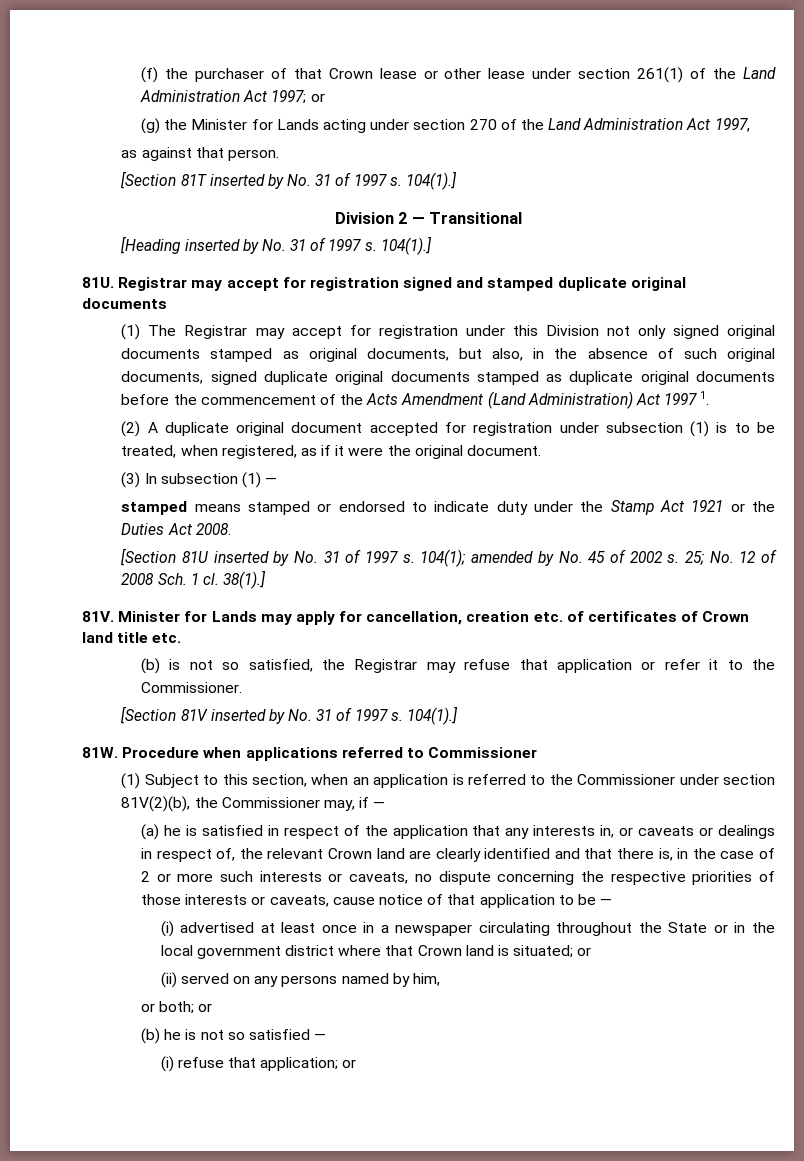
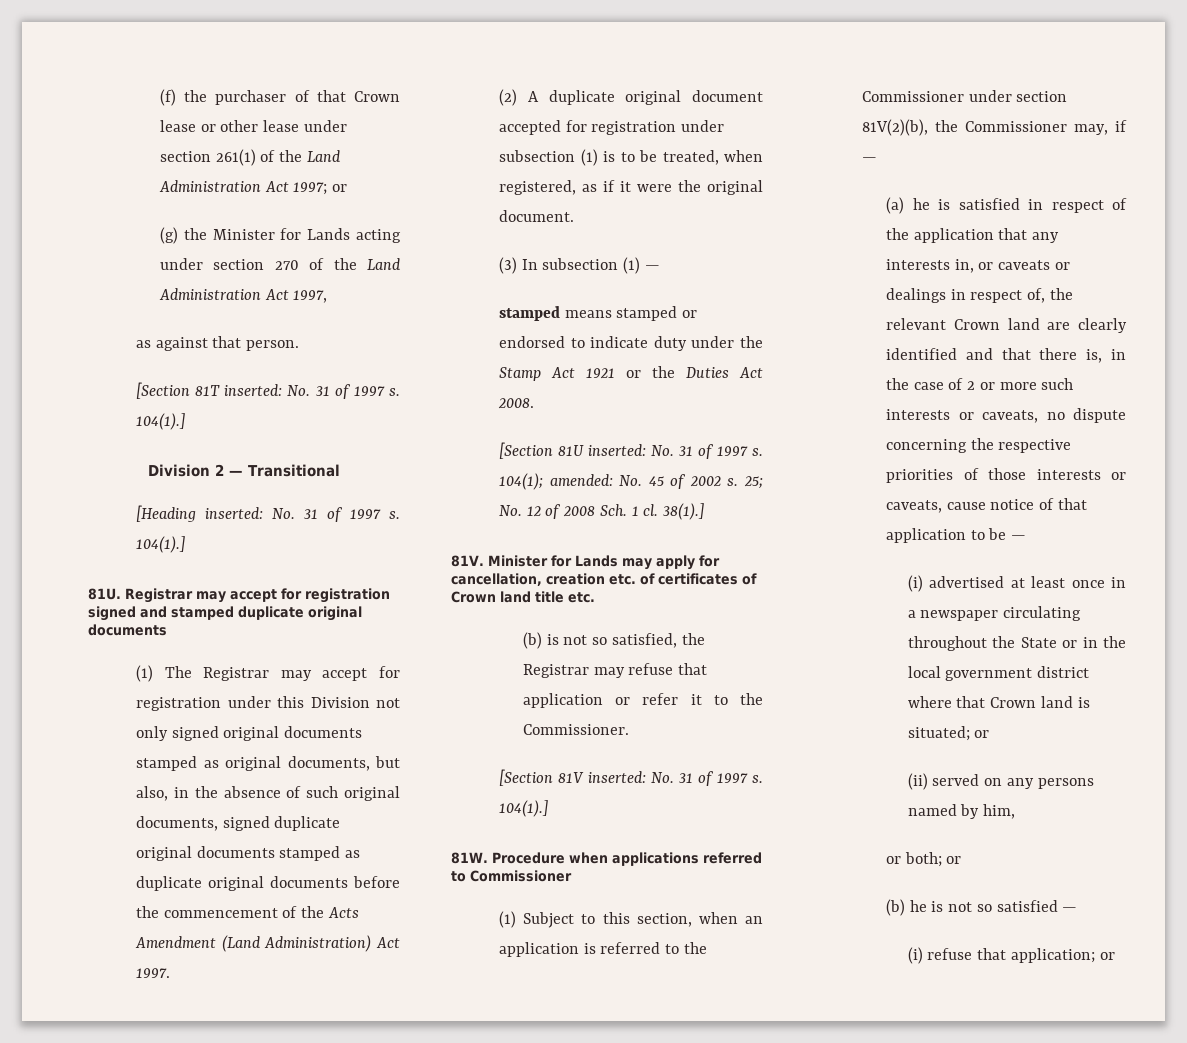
[209,174,284,189] inserted by -> [224,384,283,396] inserted:
[184,239,259,254] inserted by -> [205,507,264,519] inserted:
[664,391,710,405] 1997 1. -> [136,968,171,978] 1997.
[213,551,290,566] inserted by -> [588,444,647,456] inserted:
[471,551,554,566] amended by -> [549,474,613,486] amended:
[210,709,285,724] inserted by -> [588,771,647,783] inserted:

